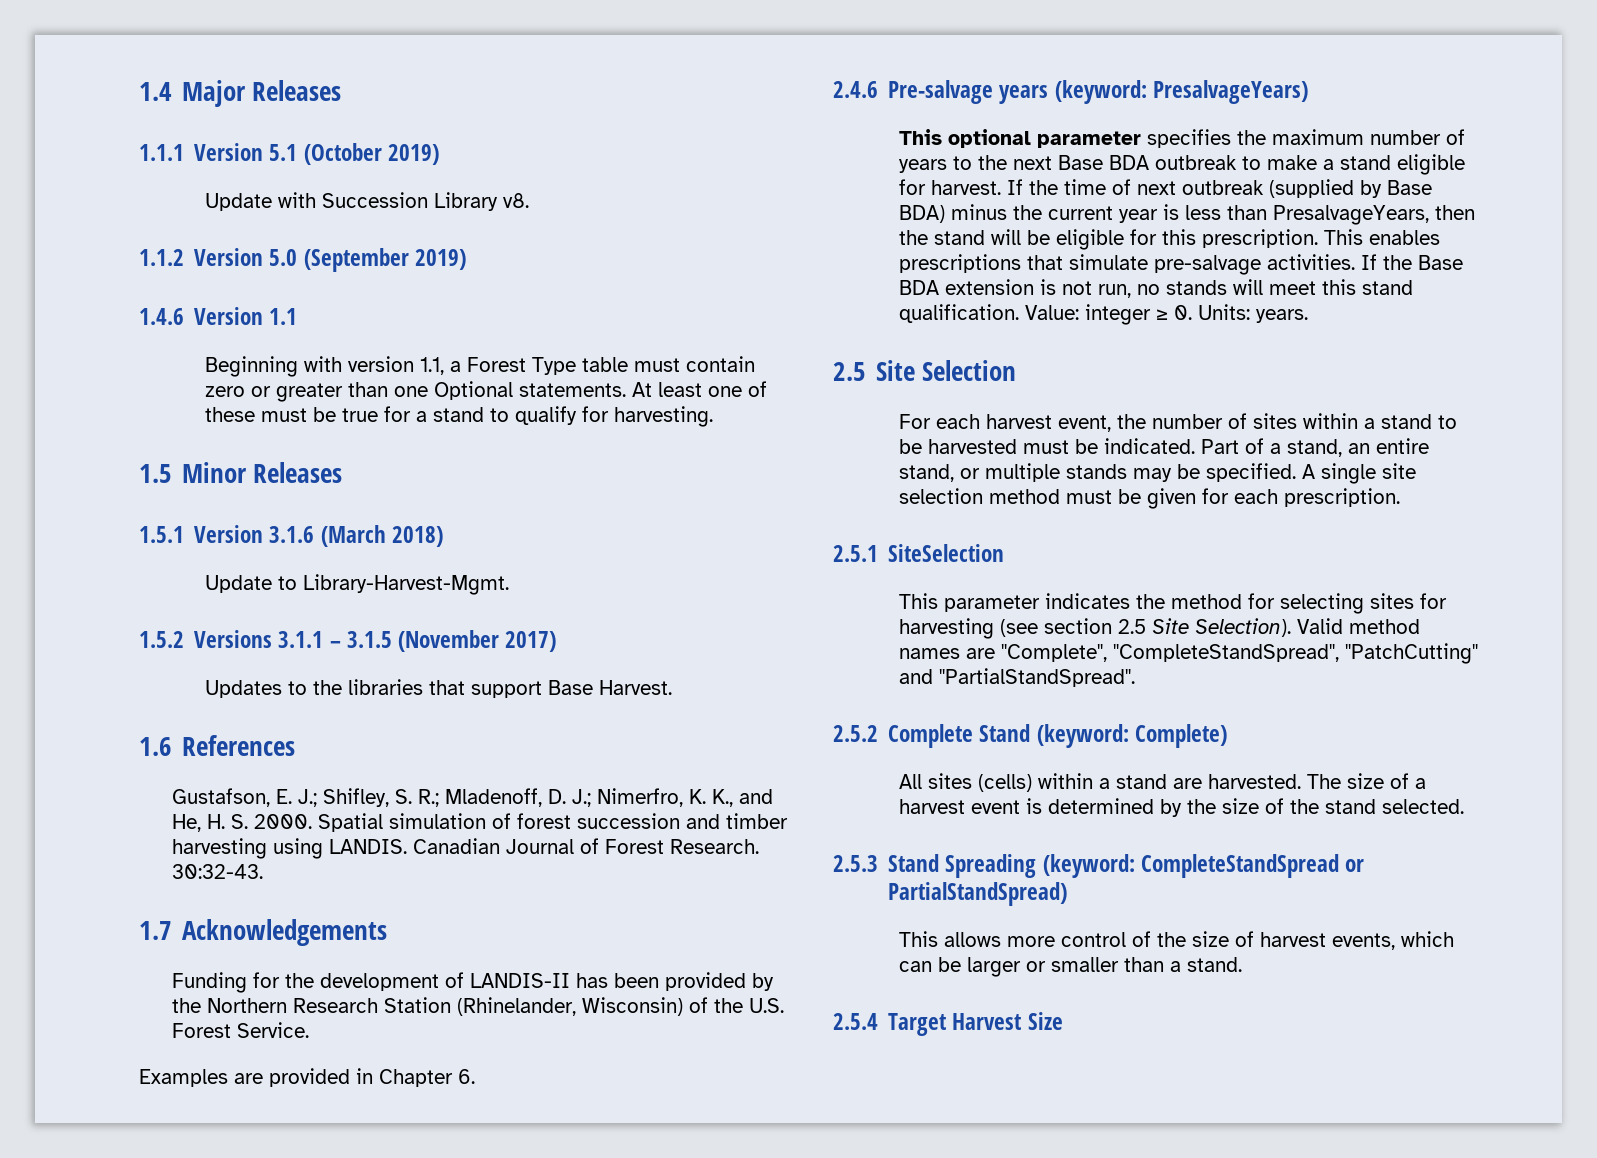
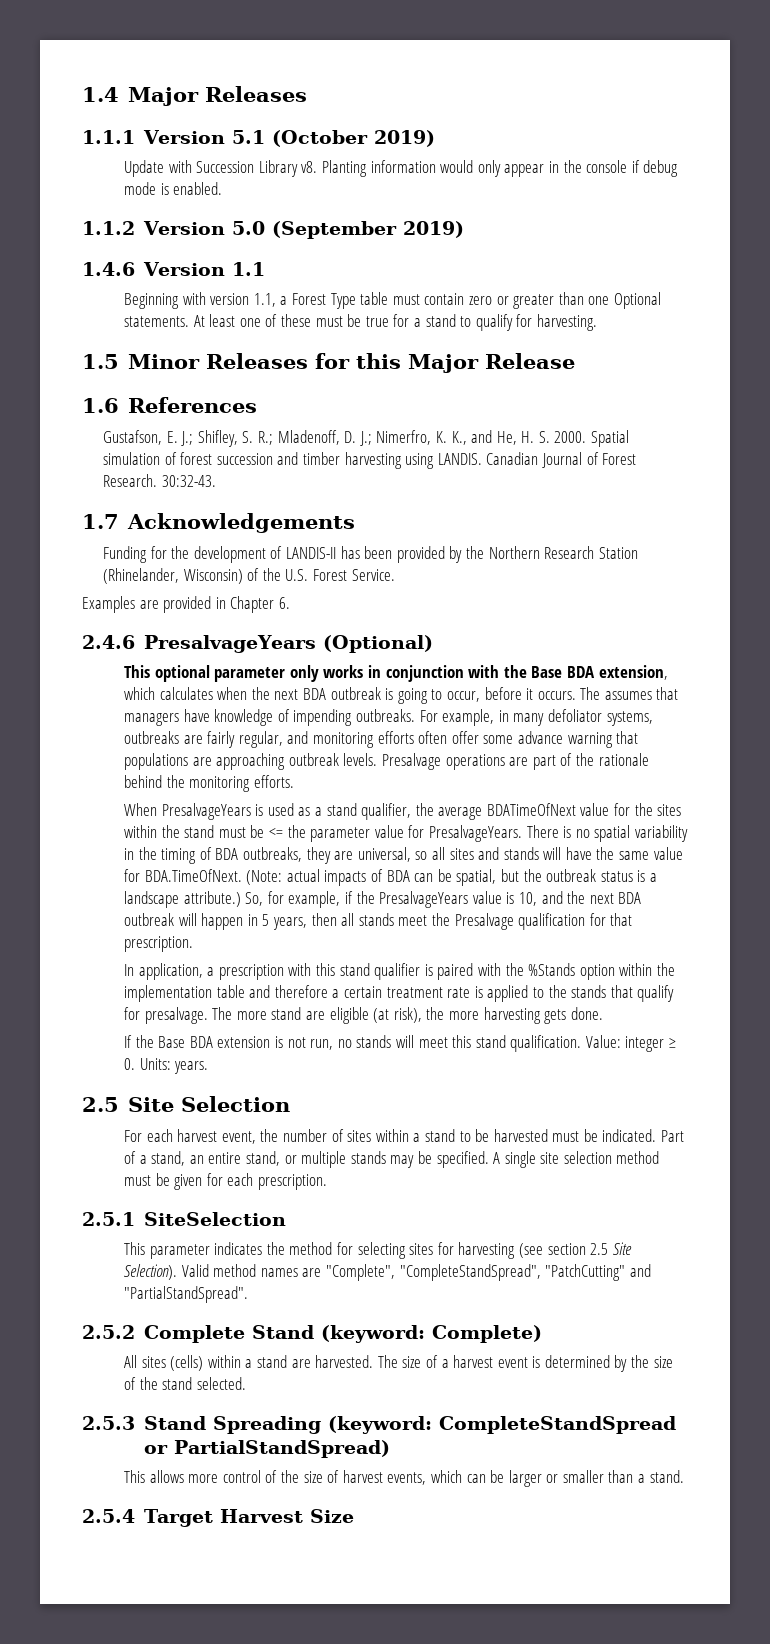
(529, 200) none -> [321,160,679,177] [124,182,223,195] Planting information would only appear in the console if debug mode is enabled.
[139,525,443,547] [204,574,509,595] [139,630,557,652] [204,679,672,698] // 1.5.1 Version 3.1.6 (March 2018) // Update to Library-Harvest-Mgmt. // 1.5.2 Versions 3.1.1 – 3.1.5 (November 2017) // Updates to the libraries that support Base Harvest. -> [314,353,575,373] for this Major Release
[888,80,1308,104] Pre-salvage years (keyword: PresalvageYears) -> [143,635,434,653] PresalvageYears (Optional)
[1146,129,1465,148] [898,154,1465,175] [898,179,1432,198] [898,204,1475,225] [898,229,1440,250] [898,254,1355,275] specifies the maximum number of years to the next Base BDA outbreak to make a stand eligible for harvest. If the time of next outbreak (supplied by Base BDA) minus the current year is less than PresalvageYears, then the stand will be eligible for this prescription. This enables prescriptions that simulate pre-salvage activities. -> [289,665,668,682] [124,687,679,704] [124,709,653,726] [124,731,639,748] [124,753,649,770] [124,775,294,792] [124,803,682,820] [124,825,688,842] [124,847,683,864] [124,869,657,886] [124,891,642,908] [124,913,633,930] [124,936,194,952] [124,963,675,980] [124,985,675,1002] [124,1007,603,1024] only works in conjunction with the Base BDA extension, which calculates when the next BDA outbreak is going to occur, before it occurs. The assumes that managers have knowledge of impending outbreaks. For example, in many defoliator systems, outbreaks are fairly regular, and monitoring efforts often offer some advance warning that populations are approaching outbreak levels. Presalvage operations are part of the rationale behind the monitoring efforts. // When PresalvageYears is used as a stand qualifier, the average BDATimeOfNext value for the sites within the stand must be <= the parameter value for PresalvageYears. There is no spatial variability in the timing of BDA outbreaks, they are universal, so all sites and stands will have the same value for BDA.TimeOfNext. (Note: actual impacts of BDA can be spatial, but the outbreak status is a landscape attribute.) So, for example, if the PresalvageYears value is 10, and the next BDA outbreak will happen in 5 years, then all stands meet the Presalvage qualification for that prescription. // In application, a prescription with this stand qualifier is paired with the %Stands option within the implementation table and therefore a certain treatment rate is applied to the stands that qualify for presalvage. The more stand are eligible (at risk), the more harvesting gets done. //

